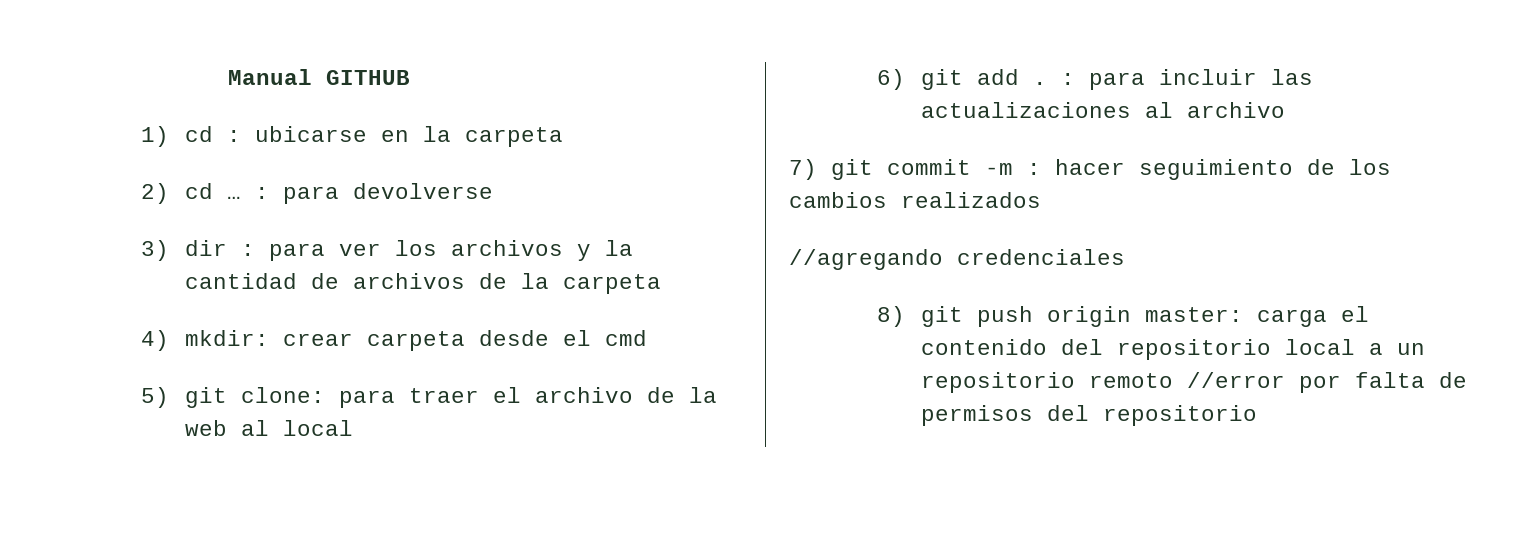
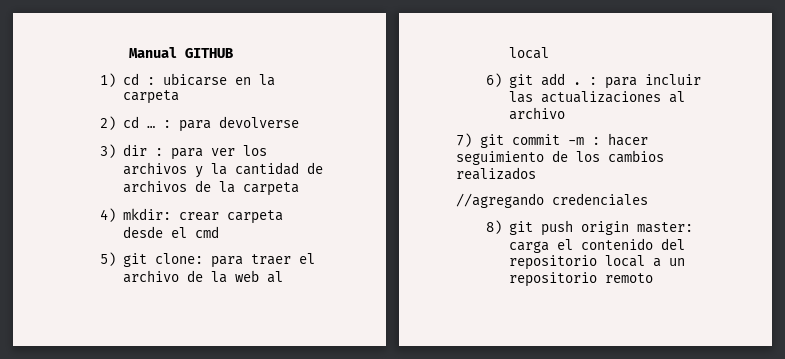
[1186,372,1467,393] [920,405,1257,426] //error por falta de permisos del repositorio -> (653, 278) none

